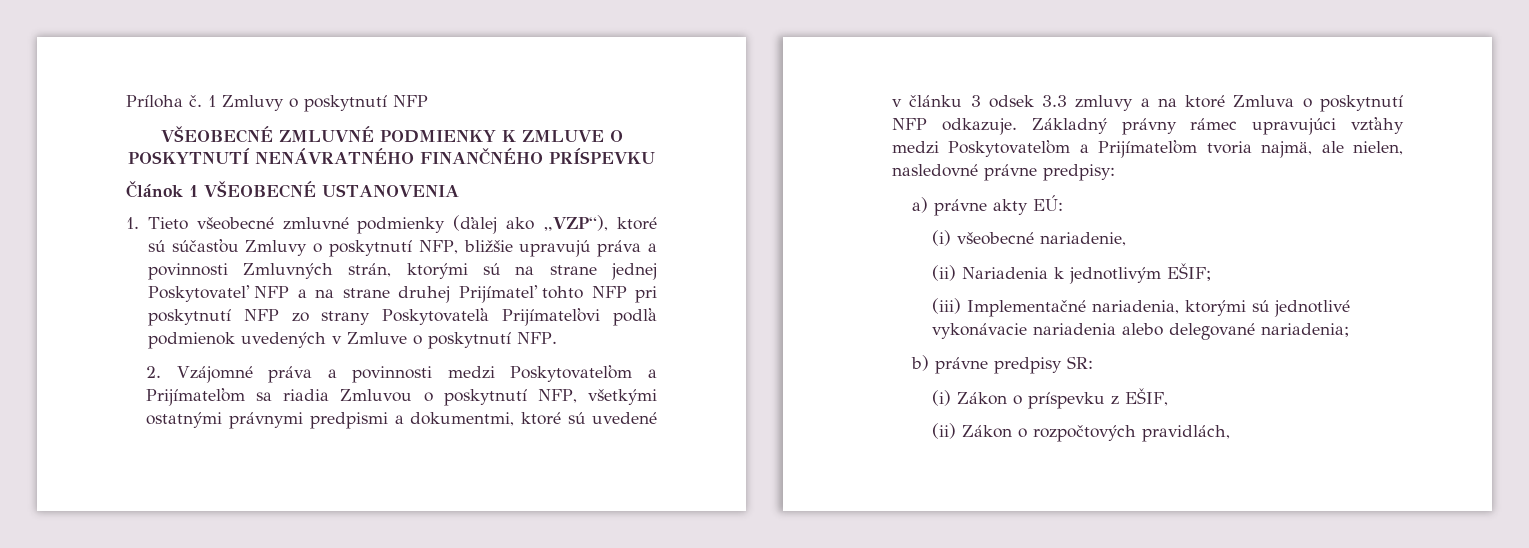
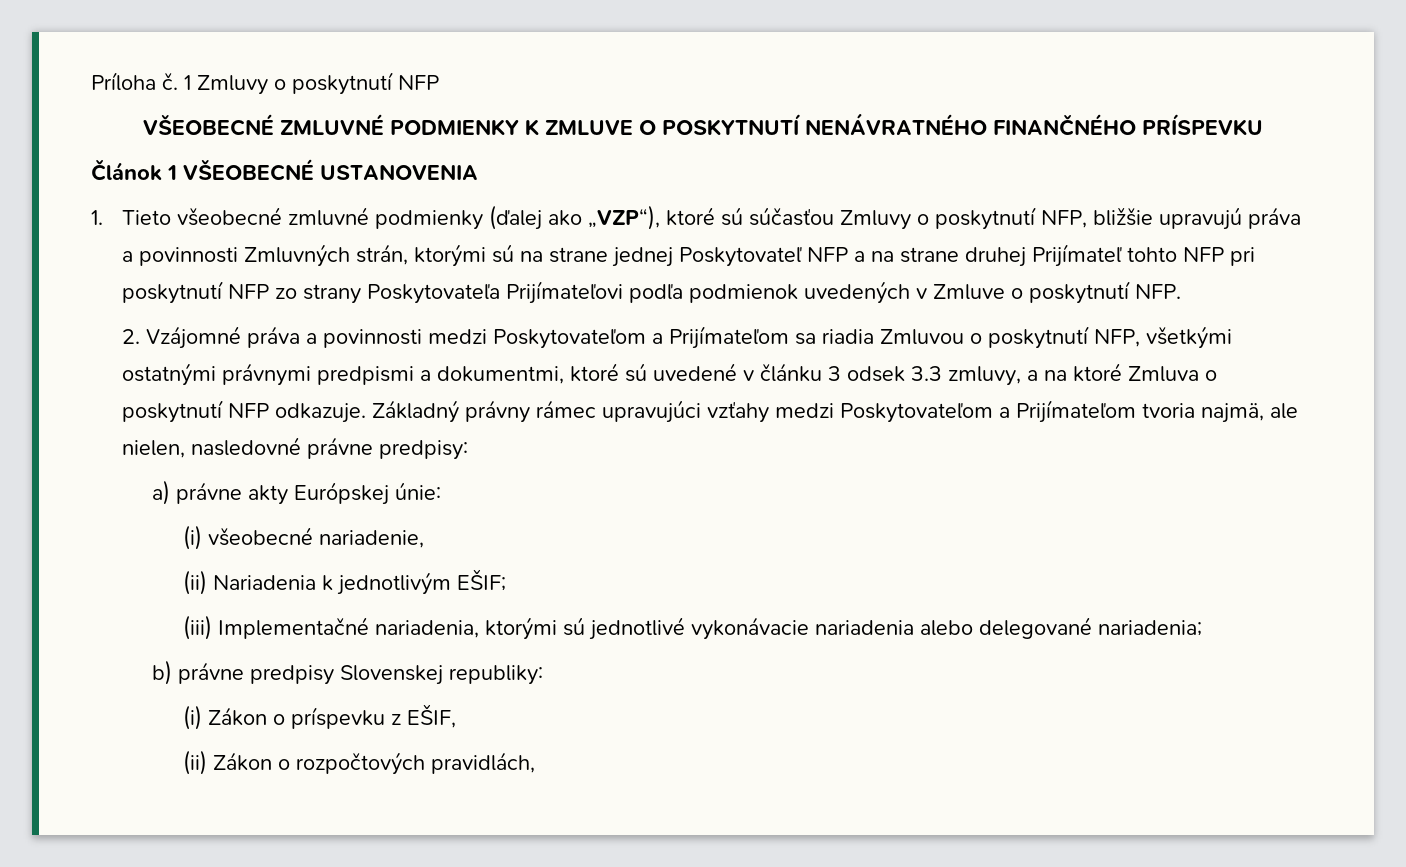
[1075,95,1134,111] zmluvy -> [947,366,1021,386] zmluvy,
[1033,195,1064,211] EÚ: -> [294,482,442,505] Európskej únie:
[1067,356,1094,369] SR: -> [340,665,544,685] Slovenskej republiky:

